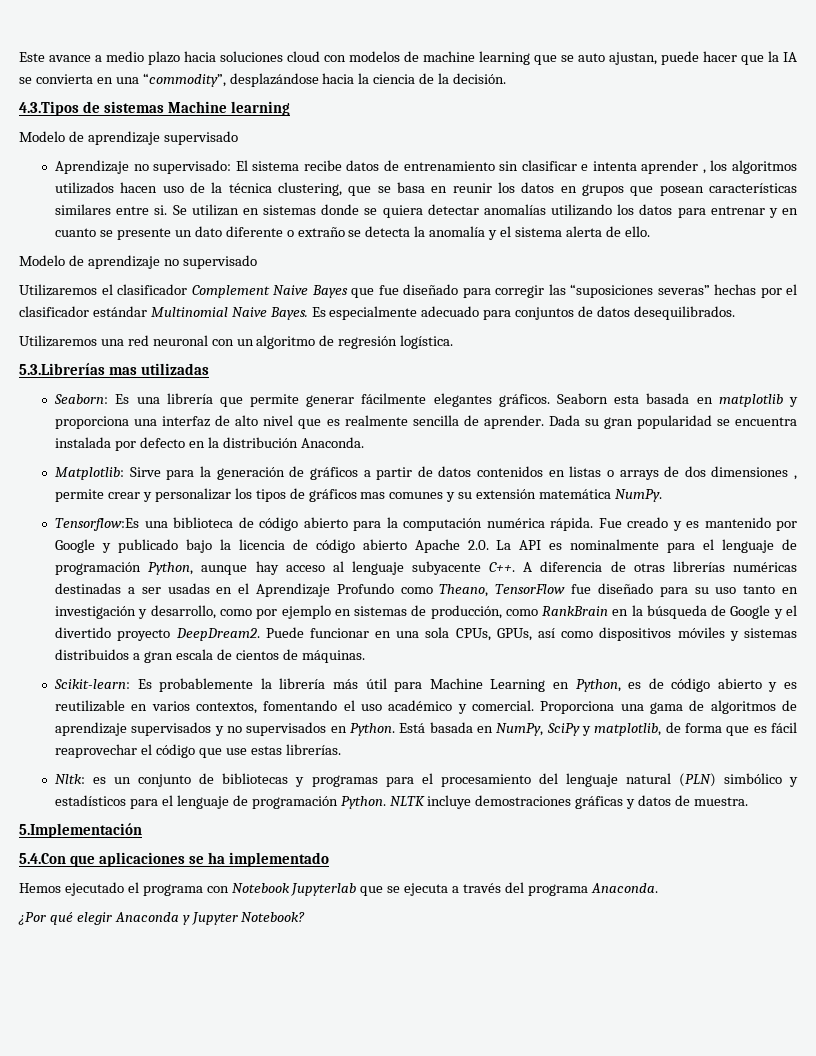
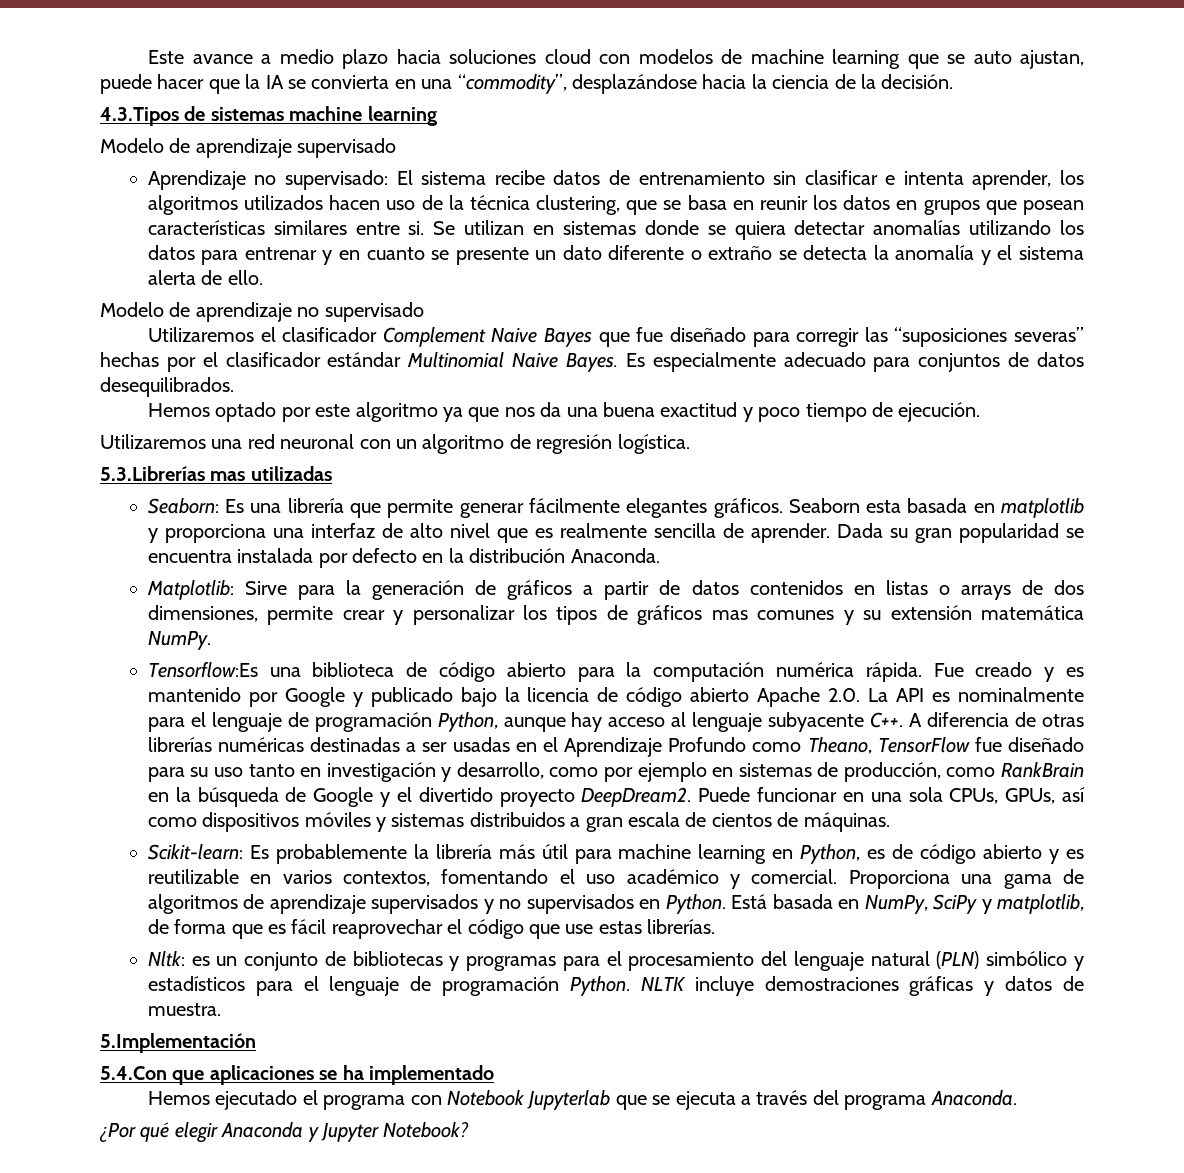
[167,101,227,113] Machine -> [289,106,363,121] machine
[641,160,706,174] aprender , -> [972,170,1052,190] aprender,
(735, 313) none -> [148,402,981,422] // Hemos optado por este algoritmo ya que nos da una buena exactitud y poco tiempo de ejecución.
[711,466,797,480] dimensiones , -> [147,605,258,622] dimensiones,
[429,678,546,692] Machine Learning -> [618,844,767,864] machine learning

